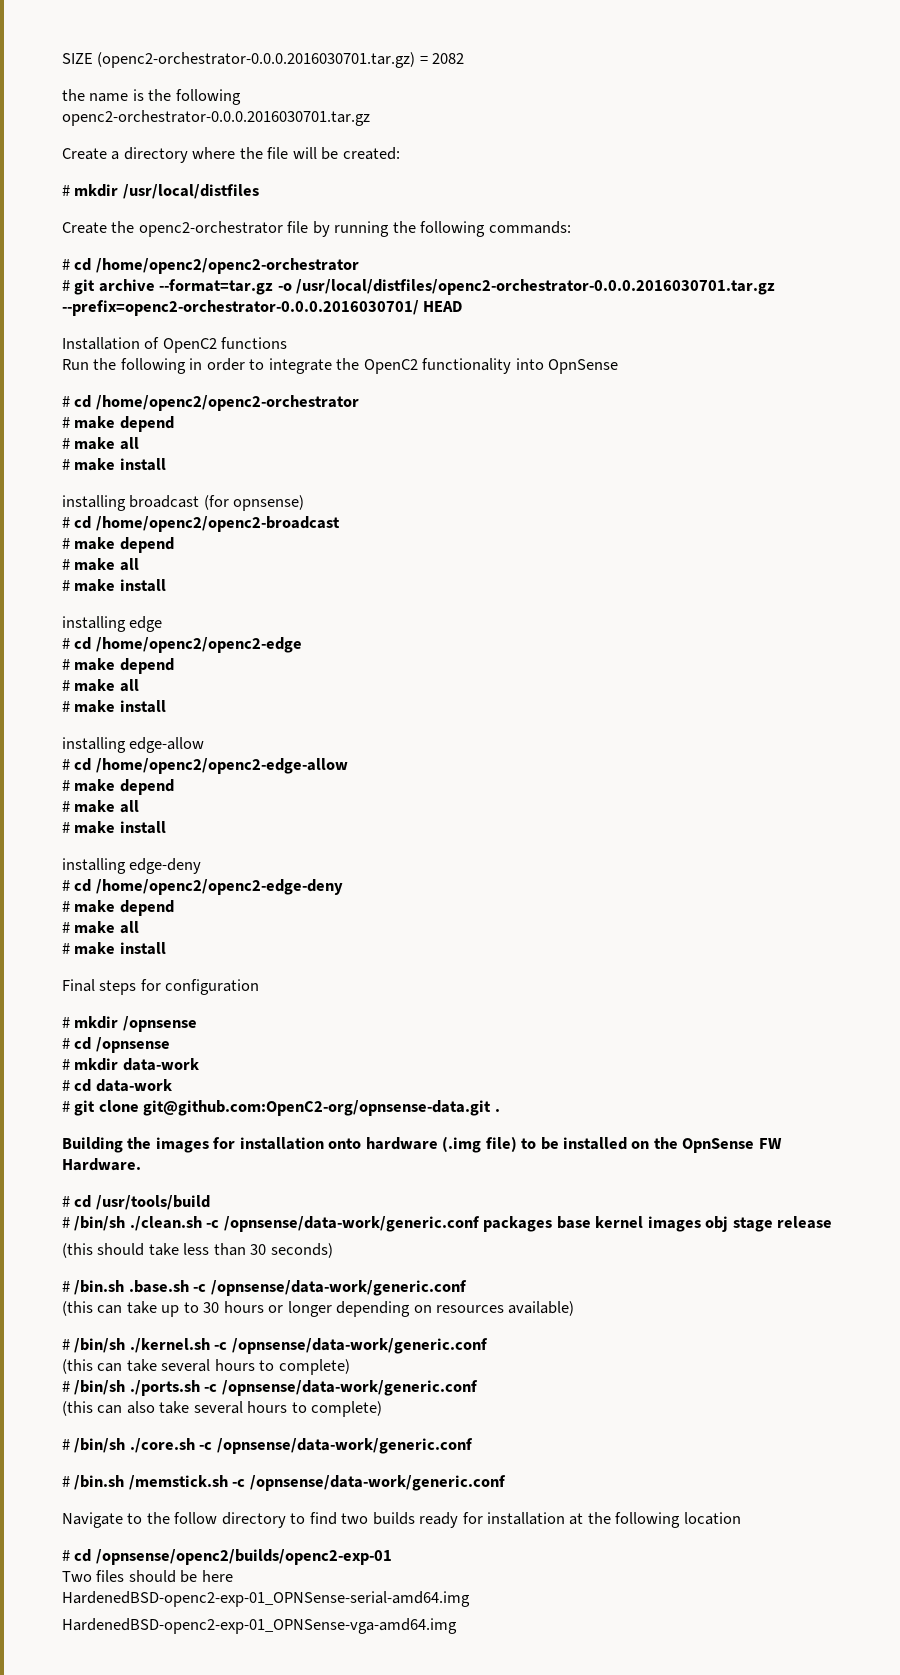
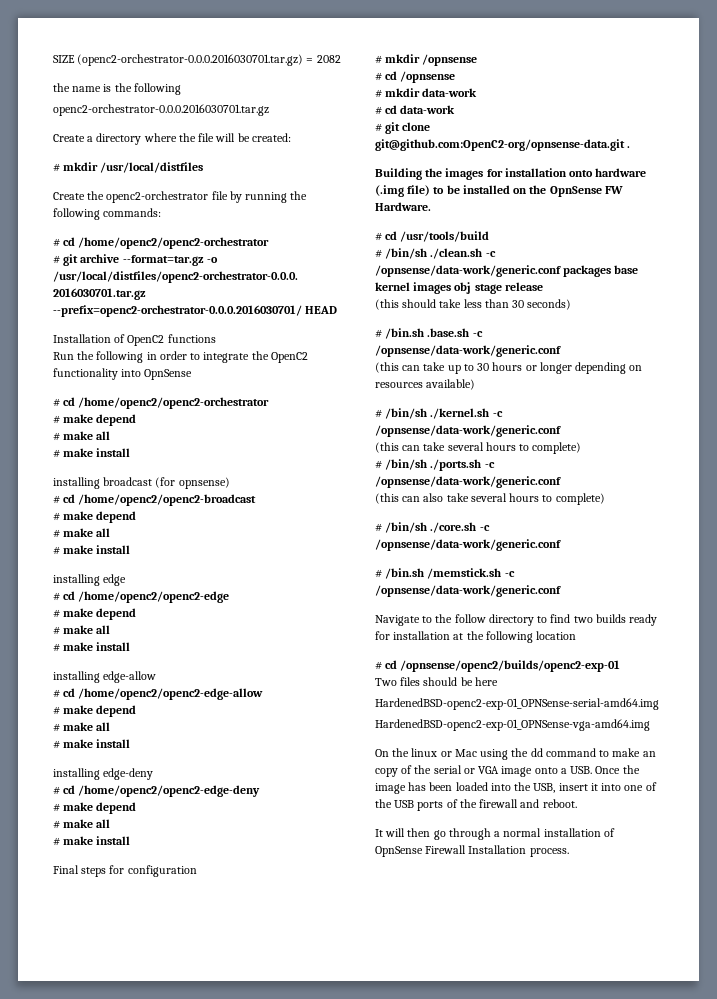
(457, 1626) none -> [375,748,656,760] [375,765,640,777] [375,782,657,794] [375,799,577,811] [375,828,615,840] [375,845,569,857] // On the linux or Mac using the dd command to make an copy of the serial or VGA image onto a USB. Once the image has been loaded into the USB, insert it into one of the USB ports of the firewall and reboot. // It will then go through a normal installation of OpnSense Firewall Installation process.

